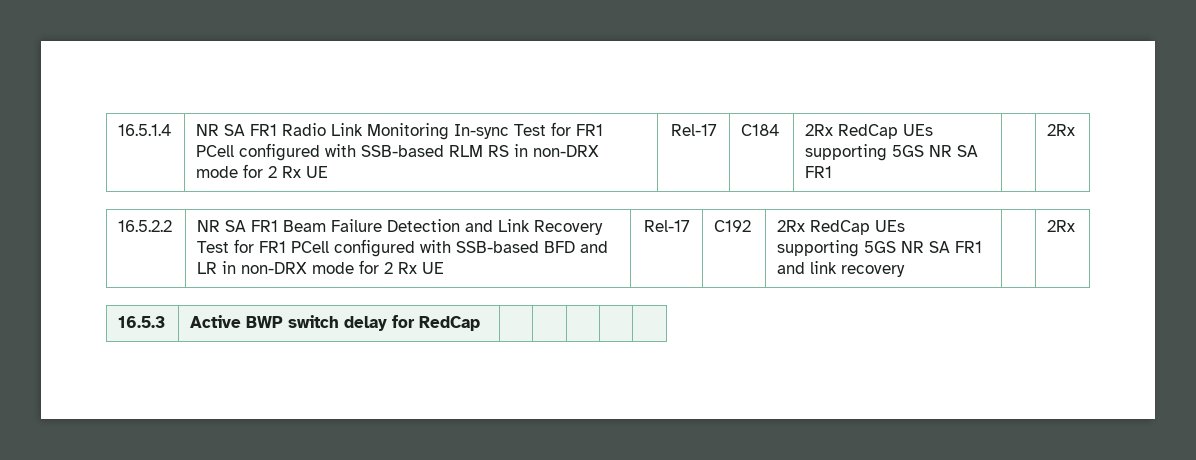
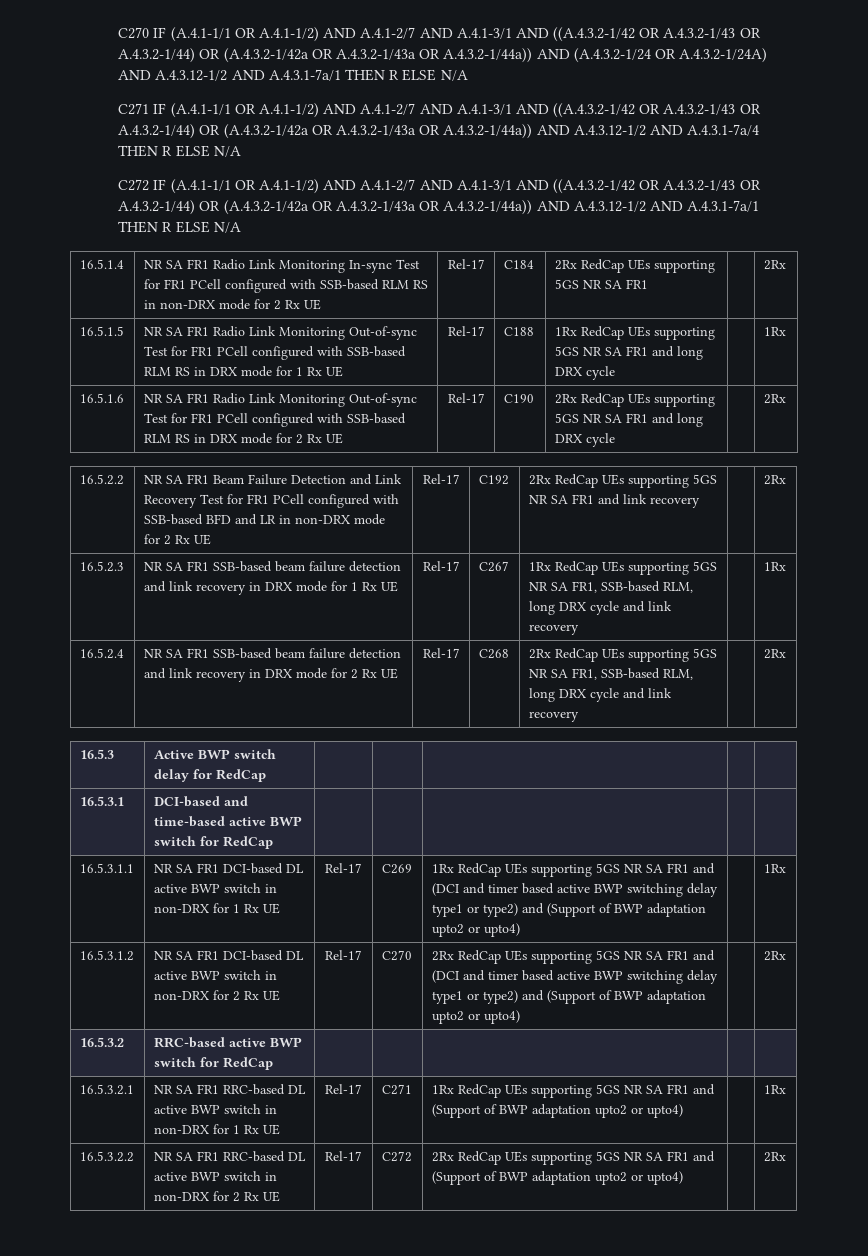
(118, 130) none -> [118,27,761,42] [118,48,768,63] [118,69,468,81] [118,103,761,118] [118,124,760,139] [118,145,241,157] [118,179,761,194] [118,200,760,215] [118,221,241,233] C270 IF (A.4.1-1/1 OR A.4.1-1/2) AND A.4.1-2/7 AND A.4.1-3/1 AND ((A.4.3.2-1/42 OR A.4.3.2-1/43 OR A.4.3.2-1/44) OR (A.4.3.2-1/42a OR A.4.3.2-1/43a OR A.4.3.2-1/44a)) AND (A.4.3.2-1/24 OR A.4.3.2-1/24A) AND A.4.3.12-1/2 AND A.4.3.1-7a/1 THEN R ELSE N/A // C271 IF (A.4.1-1/1 OR A.4.1-1/2) AND A.4.1-2/7 AND A.4.1-3/1 AND ((A.4.3.2-1/42 OR A.4.3.2-1/43 OR A.4.3.2-1/44) OR (A.4.3.2-1/42a OR A.4.3.2-1/43a OR A.4.3.2-1/44a)) AND A.4.3.12-1/2 AND A.4.3.1-7a/4 THEN R ELSE N/A // C272 IF (A.4.1-1/1 OR A.4.1-1/2) AND A.4.1-2/7 AND A.4.1-3/1 AND ((A.4.3.2-1/42 OR A.4.3.2-1/43 OR A.4.3.2-1/44) OR (A.4.3.2-1/42a OR A.4.3.2-1/43a OR A.4.3.2-1/44a)) AND A.4.3.12-1/2 AND A.4.3.1-7a/1 THEN R ELSE N/A //
(1076, 130) none -> [79,326,124,336] [143,326,417,340] [143,346,406,360] [143,366,343,377] [447,326,485,336] [503,327,534,336] [554,326,715,340] [554,346,703,360] [554,366,615,380] [763,327,786,336] [79,393,124,403] [143,393,417,407] [143,413,406,427] [143,433,343,444] [447,393,485,403] [503,394,534,403] [554,393,715,407] [554,413,703,427] [554,433,615,447] [763,394,786,404] // 16.5.1.5 | NR SA FR1 Radio Link Monitoring Out-of-sync Test for FR1 PCell configured with SSB-based RLM RS in DRX mode for 1 Rx UE | Rel-17 | C188 | 1Rx RedCap UEs supporting 5GS NR SA FR1 and long DRX cycle | | 1Rx // 16.5.1.6 | NR SA FR1 Radio Link Monitoring Out-of-sync Test for FR1 PCell configured with SSB-based RLM RS in DRX mode for 2 Rx UE | Rel-17 | C190 | 2Rx RedCap UEs supporting 5GS NR SA FR1 and long DRX cycle | | 2Rx
(1076, 226) none -> [79,561,124,572] [143,561,401,572] [143,581,398,595] [422,561,460,571] [478,561,509,572] [528,561,717,575] [528,581,693,593] [528,601,672,615] [528,624,579,635] [763,562,786,571] [79,648,124,659] [143,648,401,659] [143,668,398,682] [422,648,460,658] [478,649,509,659] [528,648,717,662] [528,668,693,680] [528,688,672,702] [528,711,579,722] [763,649,786,659] // 16.5.2.3 | NR SA FR1 SSB-based beam failure detection and link recovery in DRX mode for 1 Rx UE | Rel-17 | C267 | 1Rx RedCap UEs supporting 5GS NR SA FR1, SSB-based RLM, long DRX cycle and link recovery | | 1Rx // 16.5.2.4 | NR SA FR1 SSB-based beam failure detection and link recovery in DRX mode for 2 Rx UE | Rel-17 | C268 | 2Rx RedCap UEs supporting 5GS NR SA FR1, SSB-based RLM, long DRX cycle and link recovery | | 2Rx
(481, 323) none -> [79,796,124,806] [153,796,248,807] [153,816,302,827] [153,836,273,849] [79,863,134,873] [153,863,304,874] [153,883,277,893] [153,903,280,914] [325,863,362,873] [381,864,412,874] [431,863,715,877] [431,883,718,897] [431,903,706,917] [431,923,520,937] [763,864,786,873] [79,950,134,961] [153,950,304,961] [153,970,277,980] [153,990,280,1001] [325,950,362,960] [381,950,412,961] [431,950,715,964] [431,970,718,984] [431,990,706,1004] [431,1010,520,1024] [763,951,786,961] [79,1037,124,1047] [153,1037,302,1048] [153,1057,273,1070] [79,1084,134,1095] [153,1084,306,1095] [153,1104,277,1114] [153,1124,280,1135] [325,1084,362,1094] [381,1084,412,1095] [431,1084,715,1098] [431,1104,683,1118] [763,1085,786,1094] [79,1151,134,1162] [153,1151,306,1162] [153,1171,277,1181] [153,1191,280,1202] [325,1151,362,1161] [381,1151,412,1162] [431,1151,715,1165] [431,1171,683,1185] [763,1152,786,1162] // 16.5.3.1 | DCI-based and time-based active BWP switch for RedCap | | | | | // 16.5.3.1.1 | NR SA FR1 DCI-based DL active BWP switch in non-DRX for 1 Rx UE | Rel-17 | C269 | 1Rx RedCap UEs supporting 5GS NR SA FR1 and (DCI and timer based active BWP switching delay type1 or type2) and (Support of BWP adaptation upto2 or upto4) | | 1Rx // 16.5.3.1.2 | NR SA FR1 DCI-based DL active BWP switch in non-DRX for 2 Rx UE | Rel-17 | C270 | 2Rx RedCap UEs supporting 5GS NR SA FR1 and (DCI and timer based active BWP switching delay type1 or type2) and (Support of BWP adaptation upto2 or upto4) | | 2Rx // 16.5.3.2 | RRC-based active BWP switch for RedCap | | | | | // 16.5.3.2.1 | NR SA FR1 RRC-based DL active BWP switch in non-DRX for 1 Rx UE | Rel-17 | C271 | 1Rx RedCap UEs supporting 5GS NR SA FR1 and (Support of BWP adaptation upto2 or upto4) | | 1Rx // 16.5.3.2.2 | NR SA FR1 RRC-based DL active BWP switch in non-DRX for 2 Rx UE | Rel-17 | C272 | 2Rx RedCap UEs supporting 5GS NR SA FR1 and (Support of BWP adaptation upto2 or upto4) | | 2Rx

